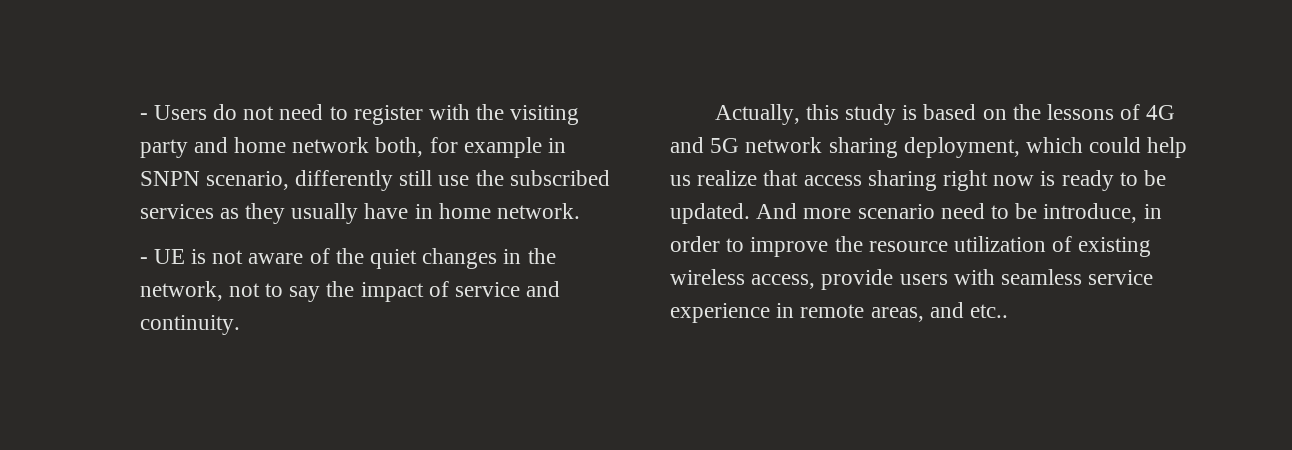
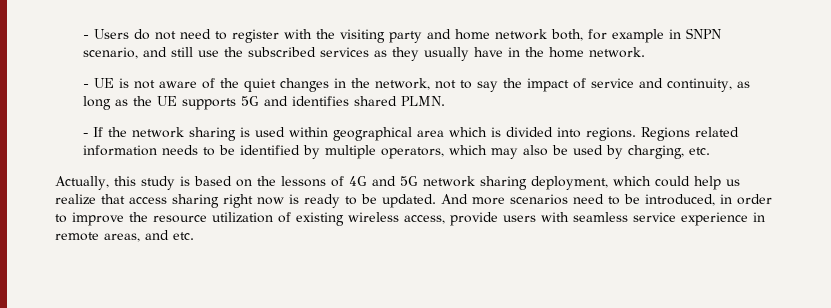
[294,170,393,191] differently -> [142,47,167,57] and
(433, 211) none -> [524,47,544,57] the
[139,315,240,335] continuity. -> [666,78,750,92] [82,96,445,110] [82,127,739,141] [82,145,710,159] continuity, as long as the UE supports 5G and identifies shared PLMN. // - If the network sharing is used within geographical area which is divided into regions. Regions related information needs to be identified by multiple operators, which may also be used by charging, etc.
[857,204,935,219] scenario -> [510,194,568,205] scenarios
[1043,203,1138,223] introduce, -> [645,194,715,206] introduced,
[970,304,1009,318] etc.. -> [173,232,194,240] etc.

